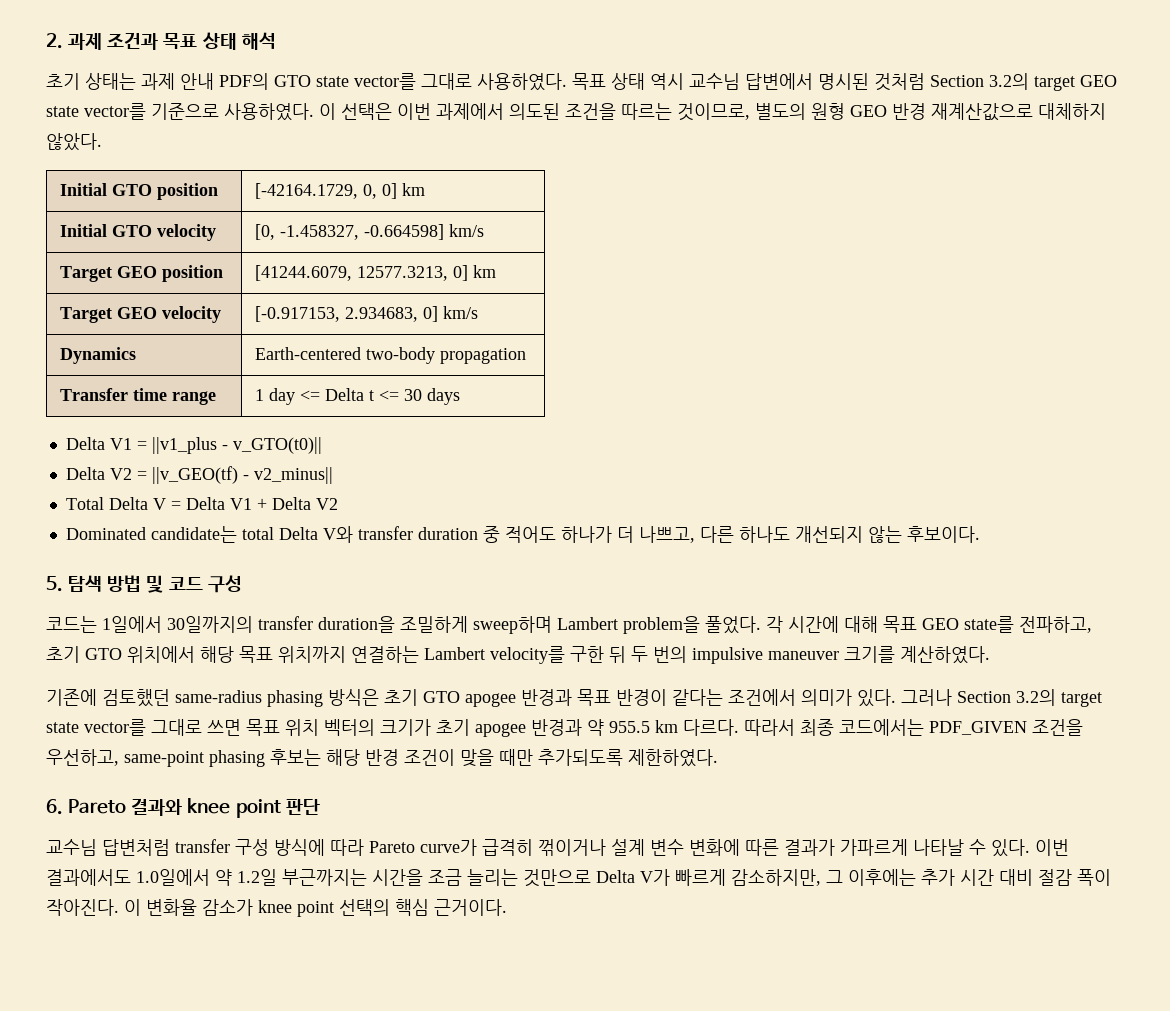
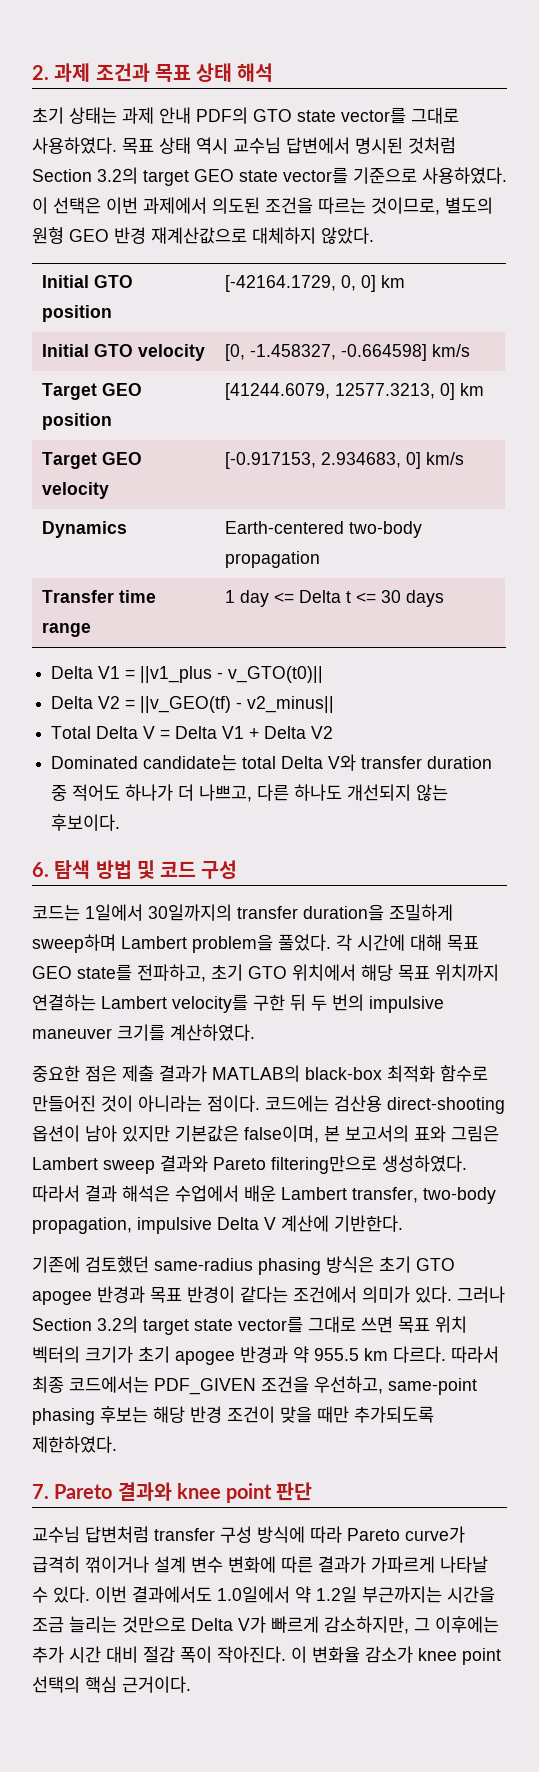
[46,576,63,592] 5. -> [32,862,49,877] 6.
(990, 655) none -> [32,1065,488,1082] [32,1095,505,1114] [32,1125,499,1143] [32,1155,467,1174] [32,1185,496,1204] [32,1215,403,1234] // 중요한 점은 제출 결과가 MATLAB의 black-box 최적화 함수로 만들어진 것이 아니라는 점이다. 코드에는 검산용 direct-shooting 옵션이 남아 있지만 기본값은 false이며, 본 보고서의 표와 그림은 Lambert sweep 결과와 Pareto filtering만으로 생성하였다. 따라서 결과 해석은 수업에서 배운 Lambert transfer, two-body propagation, impulsive Delta V 계산에 기반한다.
[46,799,63,815] 6. -> [32,1484,49,1499] 7.

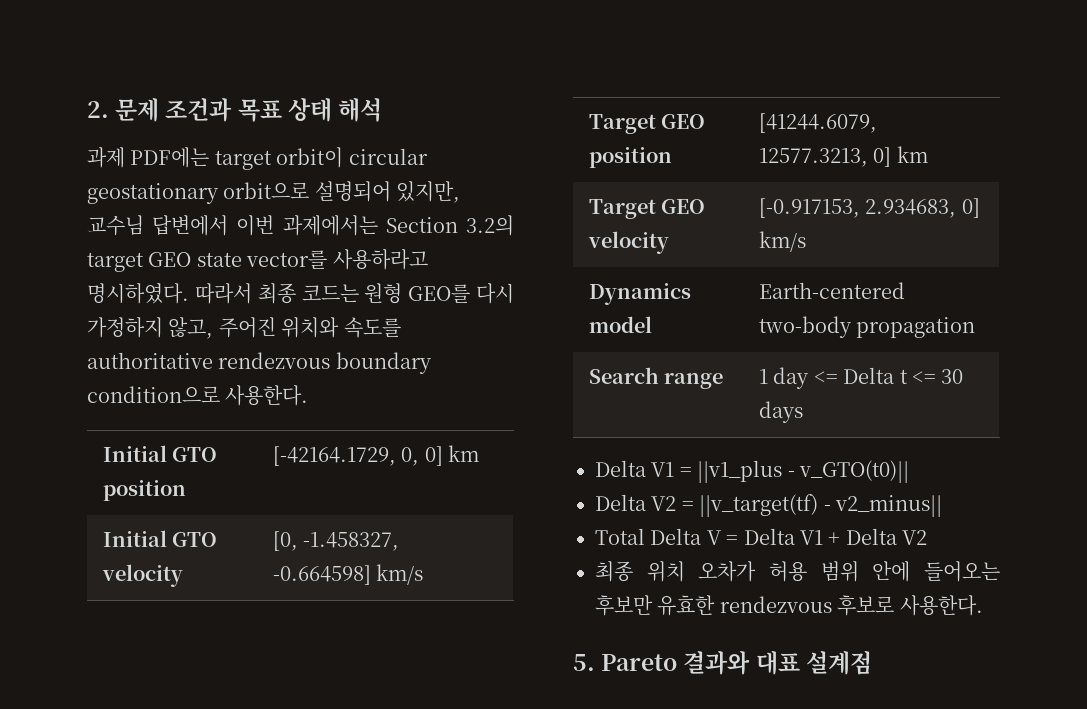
[54,63,91,82] 과제 -> [115,98,160,122] 문제
[32,107,459,124] [32,137,456,154] 초기 상태는 과제 안내 PDF의 GTO state vector를 그대로 사용하였다. 목표 상태 역시 교수님 답변에서 명시된 것처럼 -> [87,147,428,170] [87,181,461,204] [87,215,378,236] 과제 PDF에는 target orbit이 circular geostationary orbit으로 설명되어 있지만, 교수님 답변에서 이번 과제에서는
[353,167,507,184] [32,197,493,215] [32,227,374,244] 기준으로 사용하였다. 이 선택은 이번 과제에서 의도된 조건을 따르는 것이므로, 별도의 원형 GEO 반경 재계산값으로 대체하지 않았다. -> [332,249,428,270] [87,283,514,304] [87,317,401,339] [87,352,432,374] [87,385,309,406] 사용하라고 명시하였다. 따라서 최종 코드는 원형 GEO를 다시 가정하지 않고, 주어진 위치와 속도를 authoritative rendezvous boundary condition으로 사용한다.
(128, 529) none -> [588,316,652,333] model
[42,590,157,603] Transfer time -> [588,367,659,384] Search
[140,696,232,713] ||v_GEO(tf) -> [699,494,819,517] ||v_target(tf)
[51,754,493,771] [51,784,449,802] [51,814,121,831] [32,860,238,879] [32,904,453,921] [32,934,479,953] [32,964,499,982] [32,994,444,1013] [32,1024,255,1041] [32,1065,488,1082] [32,1095,505,1114] [32,1125,499,1143] [32,1155,467,1174] [32,1185,496,1204] [32,1215,403,1234] [32,1256,455,1275] [32,1286,505,1305] [32,1316,467,1335] [32,1346,499,1365] [32,1376,477,1395] [32,1406,434,1425] [32,1436,117,1453] [32,1482,313,1503] [32,1526,465,1543] [32,1556,488,1573] [32,1586,495,1603] [32,1616,499,1634] [32,1646,501,1665] [32,1676,191,1693] Dominated candidate는 total Delta V와 transfer duration 중 적어도 하나가 더 나쁘고, 다른 하나도 개선되지 않는 후보이다. // 6. 탐색 방법 및 코드 구성 // 코드는 1일에서 30일까지의 transfer duration을 조밀하게 sweep하며 Lambert problem을 풀었다. 각 시간에 대해 목표 GEO state를 전파하고, 초기 GTO 위치에서 해당 목표 위치까지 연결하는 Lambert velocity를 구한 뒤 두 번의 impulsive maneuver 크기를 계산하였다. // 중요한 점은 제출 결과가 MATLAB의 black-box 최적화 함수로 만들어진 것이 아니라는 점이다. 코드에는 검산용 direct-shooting 옵션이 남아 있지만 기본값은 false이며, 본 보고서의 표와 그림은 Lambert sweep 결과와 Pareto filtering만으로 생성하였다. 따라서 결과 해석은 수업에서 배운 Lambert transfer, two-body propagation, impulsive Delta V 계산에 기반한다. // 기존에 검토했던 same-radius phasing 방식은 초기 GTO apogee 반경과 목표 반경이 같다는 조건에서 의미가 있다. 그러나 Section 3.2의 target state vector를 그대로 쓰면 목표 위치 벡터의 크기가 초기 apogee 반경과 약 955.5 km 다르다. 따라서 최종 코드에서는 PDF_GIVEN 조건을 우선하고, same-point phasing 후보는 해당 반경 조건이 맞을 때만 추가되도록 제한하였다. // 7. Pareto 결과와 knee point 판단 // 교수님 답변처럼 transfer 구성 방식에 따라 Pareto curve가 급격히 꺾이거나 설계 변수 변화에 따른 결과가 가파르게 나타날 수 있다. 이번 결과에서도 1.0일에서 약 1.2일 부근까지는 시간을 조금 늘리는 것만으로 Delta V가 빠르게 감소하지만, 그 이후에는 추가 시간 대비 절감 폭이 작아진다. 이 변화율 감소가 knee point 선택의 핵심 근거이다. -> [595,561,1000,582] [595,595,983,616] [573,651,872,675] 최종 위치 오차가 허용 범위 안에 들어오는 후보만 유효한 rendezvous 후보로 사용한다. // 5. Pareto 결과와 대표 설계점

